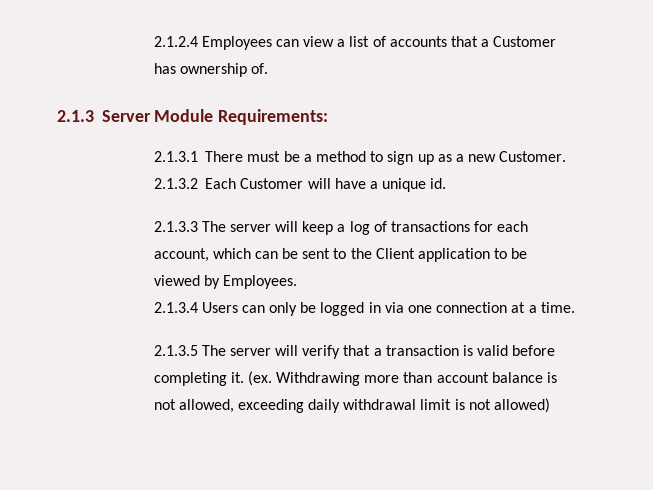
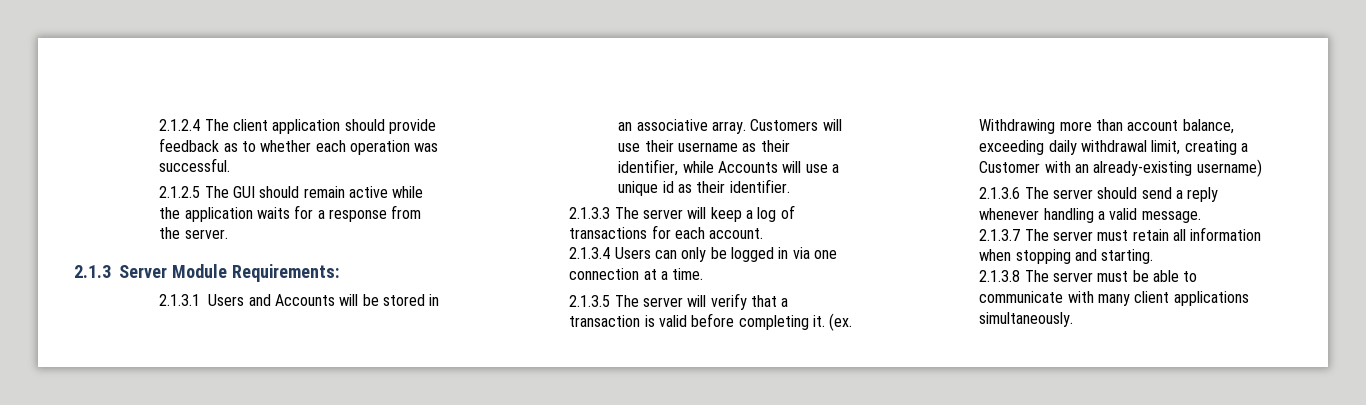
[201,36,557,50] [153,63,268,77] Employees can view a list of accounts that a Customer has ownership of. -> [204,119,436,134] [159,138,439,155] [159,158,231,172] [159,186,424,198] [159,205,422,222] [159,227,228,239] The client application should provide feedback as to whether each operation was successful. // 2.1.2.5 The GUI should remain active while the application waits for a response from the server.
[205,151,567,165] [153,178,447,192] There must be a method to sign up as a new Customer. // 2.1.3.2 Each Customer will have a unique id. -> [208,294,440,306] [618,119,842,134] [618,140,790,152] [618,159,839,176] [618,179,790,196] Users and Accounts will be stored in an associative array. Customers will use their username as their identifier, while Accounts will use a unique id as their identifier.
[153,248,528,262] [153,275,297,289] account, which can be sent to the Client application to be viewed by Employees. -> [709,228,764,239] account.
[491,372,558,383] [153,398,551,413] balance is not allowed, exceeding daily withdrawal limit is not allowed) -> [1182,119,1234,134] [979,140,1248,155] [979,159,1262,177] [979,187,1219,202] [979,208,1201,223] [979,227,1262,241] [979,249,1154,264] [979,270,1198,282] [979,291,1249,306] [979,312,1074,327] balance, exceeding daily withdrawal limit, creating a Customer with an already-existing username) // 2.1.3.6 The server should send a reply whenever handling a valid message. // 2.1.3.7 The server must retain all information when stopping and starting. // 2.1.3.8 The server must be able to communicate with many client applications simultaneously.

